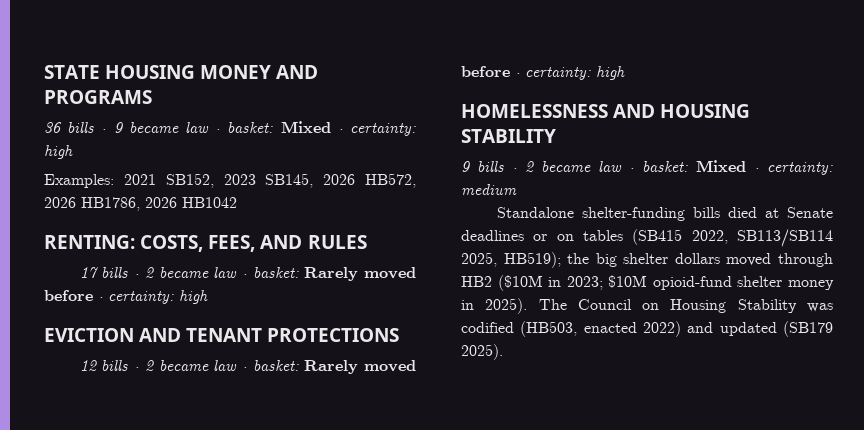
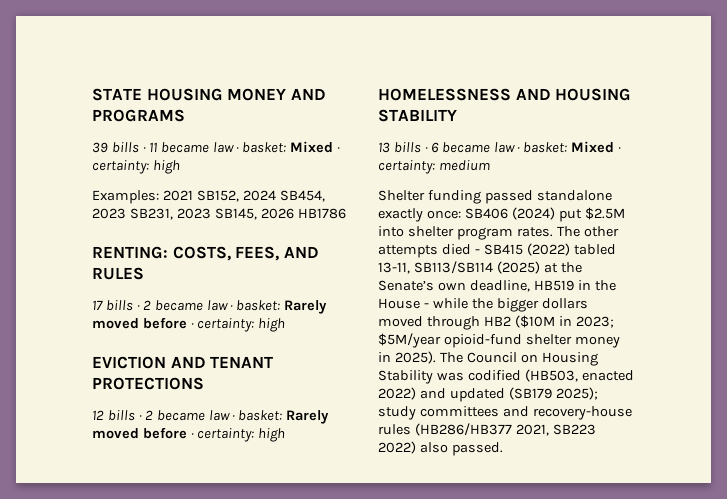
[44,122,123,133] 36 bills · 9 -> [92,142,157,153] 39 bills · 11
[223,173,416,188] [44,197,237,211] 2023 SB145, 2026 HB572, 2026 HB1786, 2026 HB1042 -> [242,190,325,202] [92,208,346,220] 2024 SB454, 2023 SB231, 2023 SB145, 2026 HB1786
[461,161,534,172] 9 bills · 2 -> [378,142,439,153] 13 bills · 6
[496,207,833,221] [461,229,833,247] [461,252,669,268] Standalone shelter-funding bills died at Senate deadlines or on tables (SB415 2022, SB113/SB114 2025, HB519); the big shelter -> [378,190,612,204] [378,207,625,222] [378,226,619,240] [378,243,616,258] [378,261,582,274] [378,280,616,292] [378,298,539,312] Shelter funding passed standalone exactly once: SB406 (2024) put $2.5M into shelter program rates. The other attempts died - SB415 (2022) tabled 13-11, SB113/SB114 (2025) at the Senate’s own deadline, HB519 in the House - while the bigger
[608,275,648,288] $10M -> [378,333,441,348] $5M/year
[461,344,503,360] 2025). -> [555,387,598,400] [378,406,632,420] [378,423,596,436] [378,441,503,456] 2025); study committees and recovery-house rules (HB286/HB377 2021, SB223 2022) also passed.

